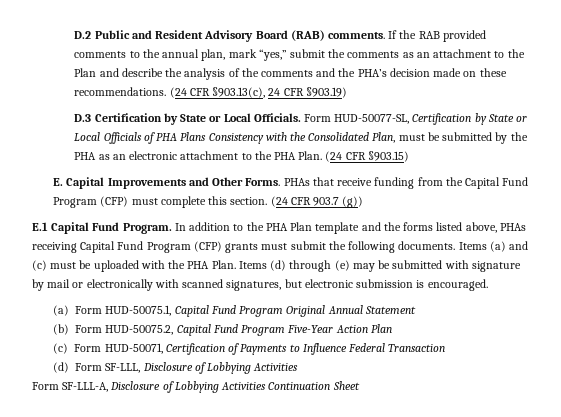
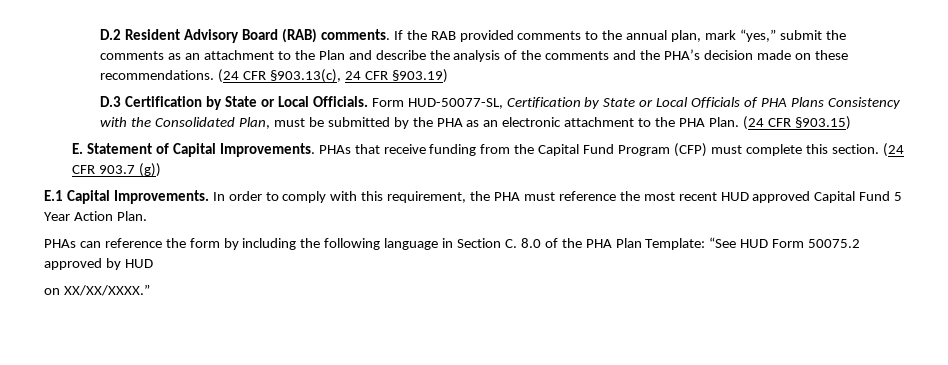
[94,30,152,39] Public and -> (122, 34) none
[66,177,281,189] Capital Improvements and Other Forms. -> [87,143,315,157] Statement of Capital Improvements.
[92,222,526,234] [32,241,529,253] [32,260,521,272] [32,279,488,291] [53,305,416,317] [53,324,392,336] [53,343,446,355] [53,362,299,374] [32,381,360,393] Fund Program. In addition to the PHA Plan template and the forms listed above, PHAs receiving Capital Fund Program (CFP) grants must submit the following documents. Items (a) and (c) must be uploaded with the PHA Plan. Items (d) through (e) may be submitted with signature by mail or electronically with scanned signatures, but electronic submission is encouraged. // (a) Form HUD-50075.1, Capital Fund Program Original Annual Statement // (b) Form HUD-50075.2, Capital Fund Program Five-Year Action Plan // (c) Form HUD-50071, Certification of Payments to Influence Federal Transaction // (d) Form SF-LLL, Disclosure of Lobbying Activities // Form SF-LLL-A, Disclosure of Lobbying Activities Continuation Sheet -> [113,190,903,204] [44,211,147,221] [44,237,861,250] [44,258,153,270] [44,284,150,296] Improvements. In order to comply with this requirement, the PHA must reference the most recent HUD approved Capital Fund 5 Year Action Plan. // PHAs can reference the form by including the following language in Section C. 8.0 of the PHA Plan Template: “See HUD Form 50075.2 approved by HUD // on XX/XX/XXXX.”

